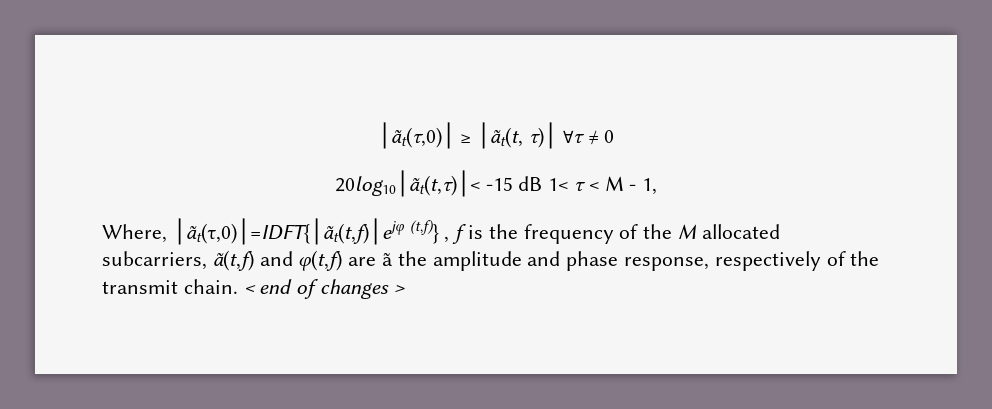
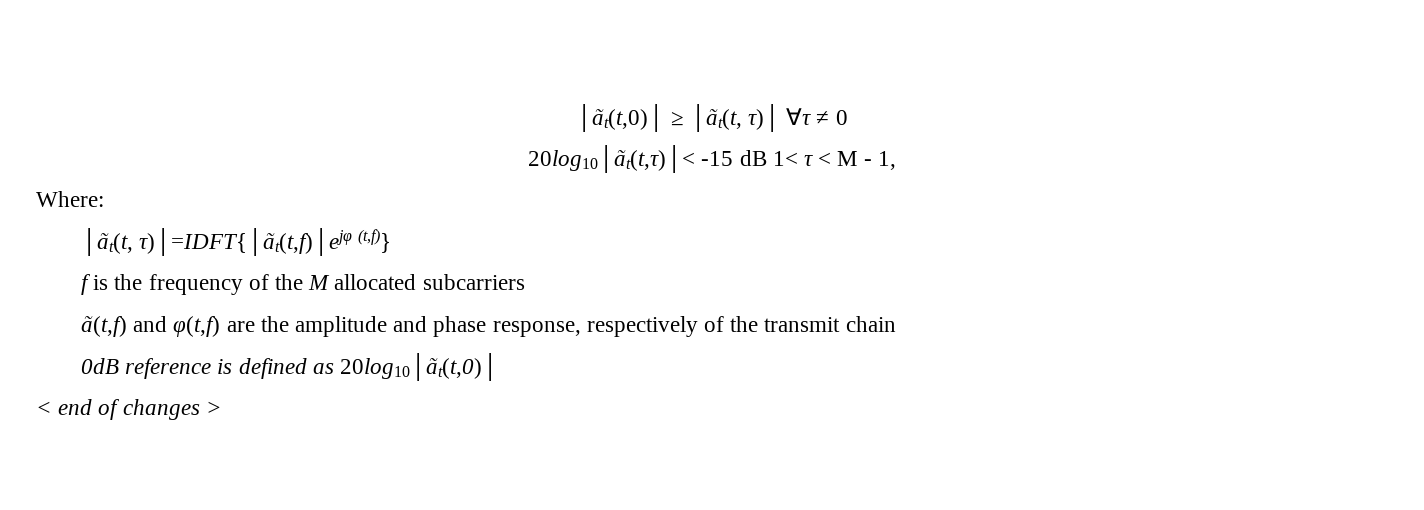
[377,122,455,149] │ãt(τ,0)│ -> [576,104,665,132] │ãt(t,0)│
[102,218,405,245] Where, │ãt(τ,0)│=IDFT{│ãt(t,f)│ejφ -> [36,191,104,207] [80,228,353,256] Where: // │ãt(t, τ)│=IDFT{│ãt(t,f)│ejφ
[444,236,450,243] , -> (392, 241) //
[102,251,207,270] subcarriers, -> [422,274,525,290] subcarriers //
[382,252,394,266] ã -> (255, 326) none
[183,279,238,294] chain. -> [845,316,896,332] [80,353,499,381] chain // 0dB reference is defined as 20log10│ãt(t,0)│ //

